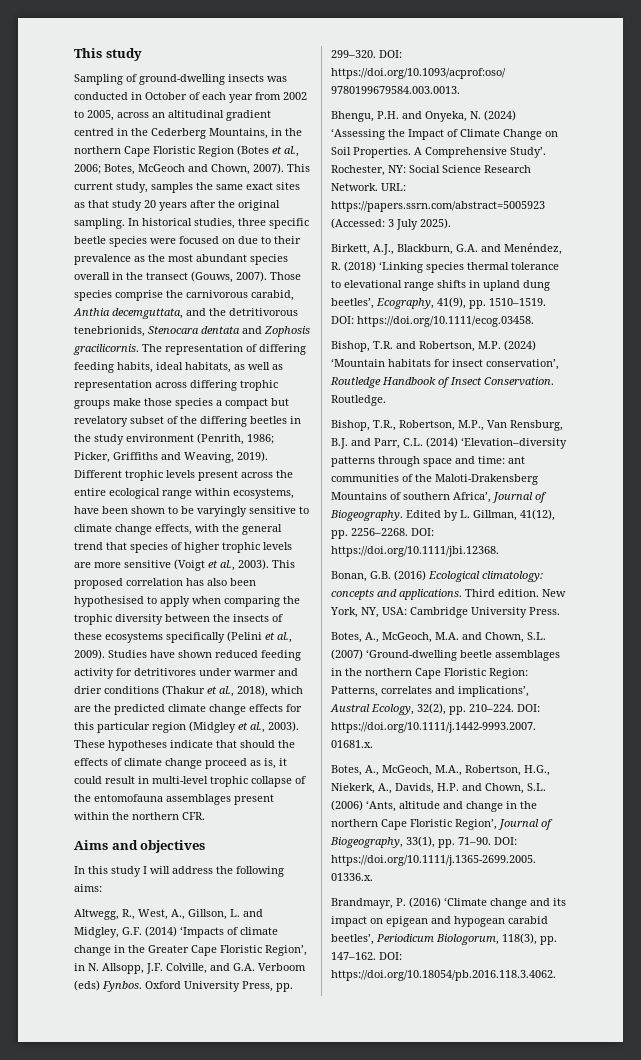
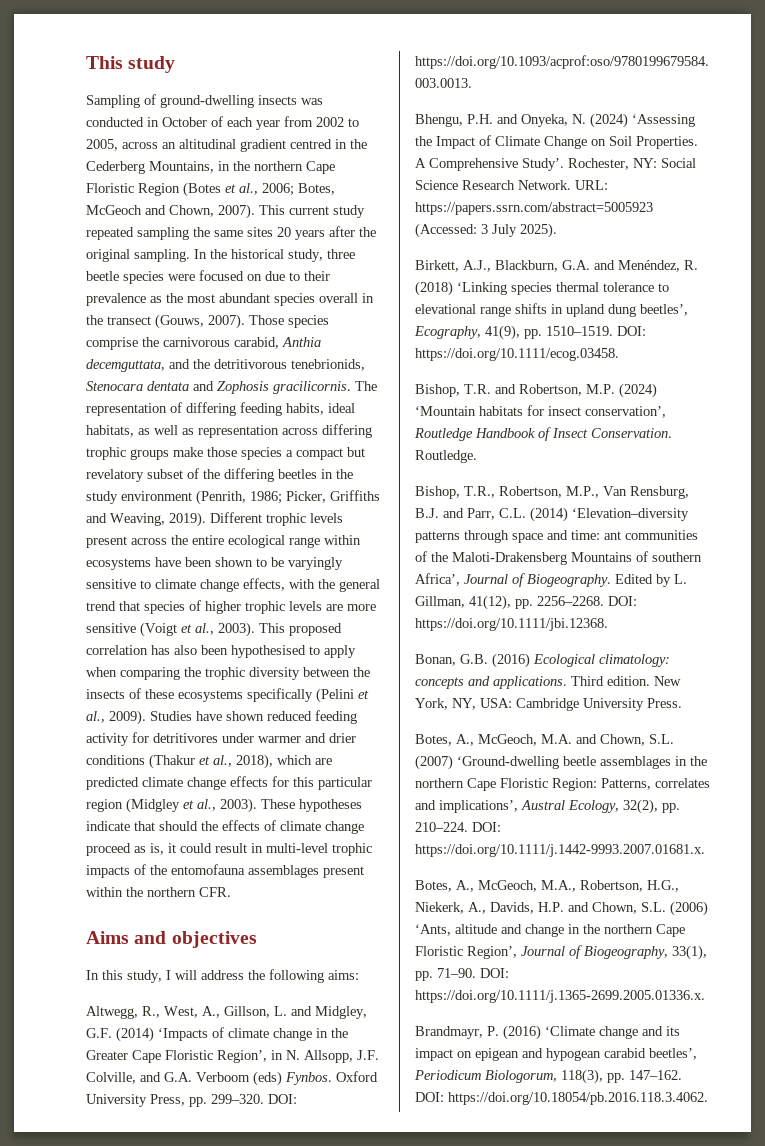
[116,182,300,193] [74,200,142,211] study, samples the same exact sites as that study -> [333,205,365,218] [86,227,273,240] study repeated sampling the same sites
[142,218,309,229] historical studies, three specific -> [210,249,355,262] the historical study, three
[233,488,294,499] ecosystems, -> [86,558,151,570] ecosystems
[94,704,111,712] the -> (332, 761) none
[251,776,292,787] collapse -> [86,865,130,878] impacts
[111,866,141,877] study -> [127,970,162,983] study,

